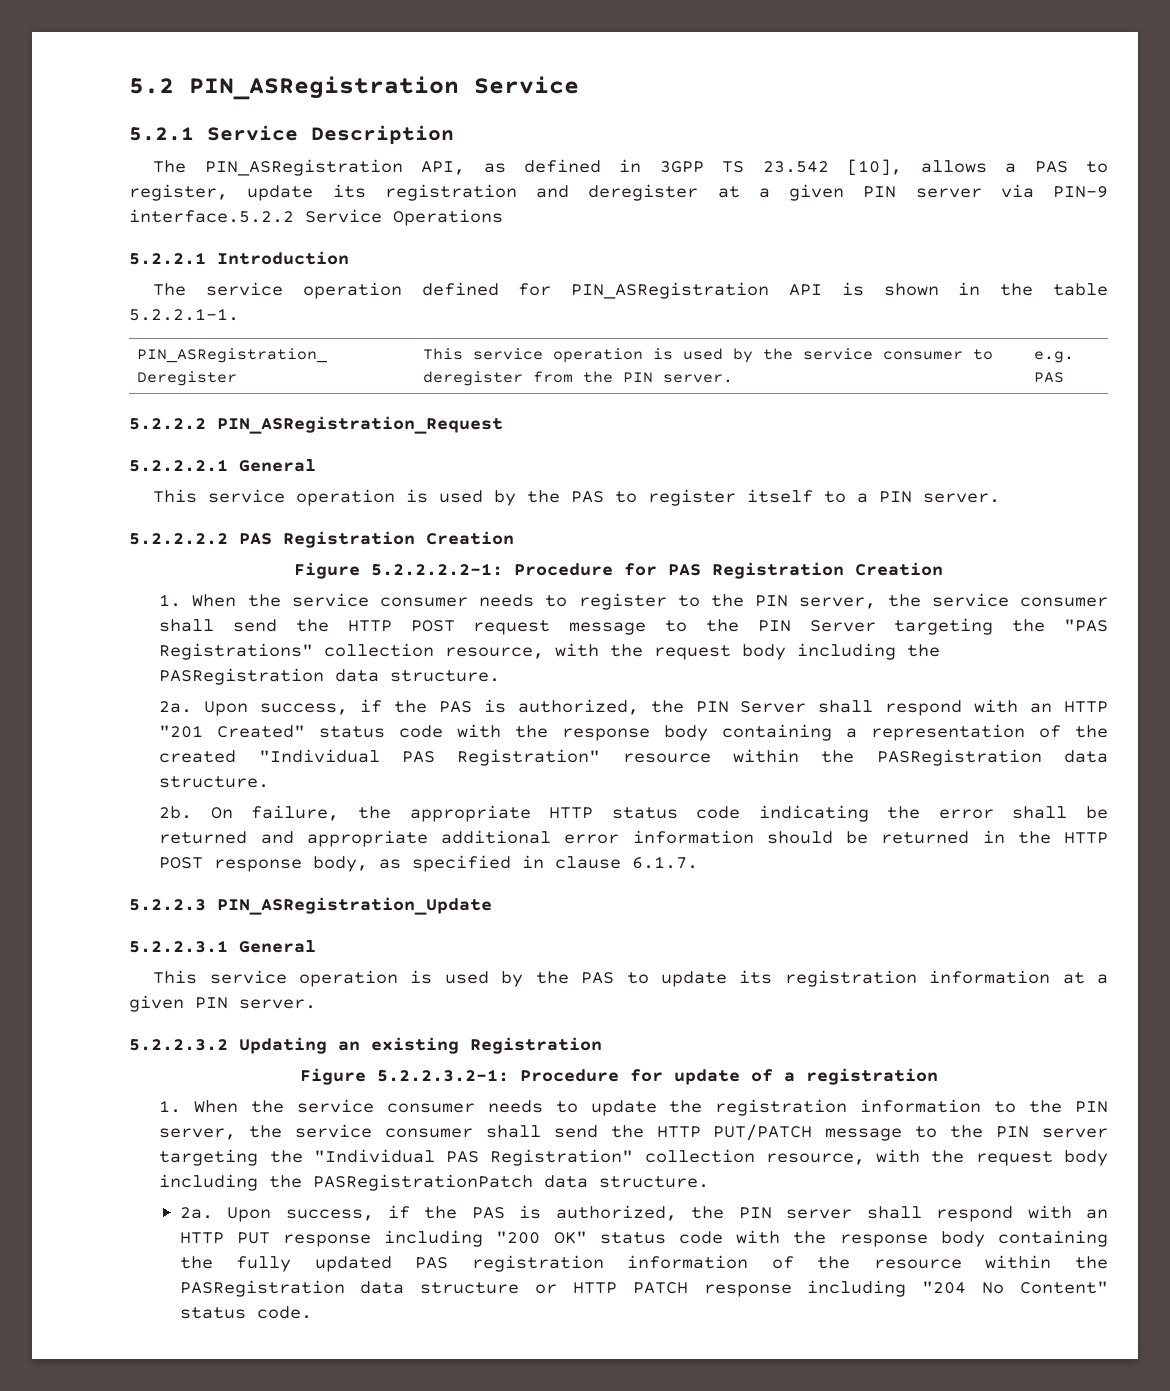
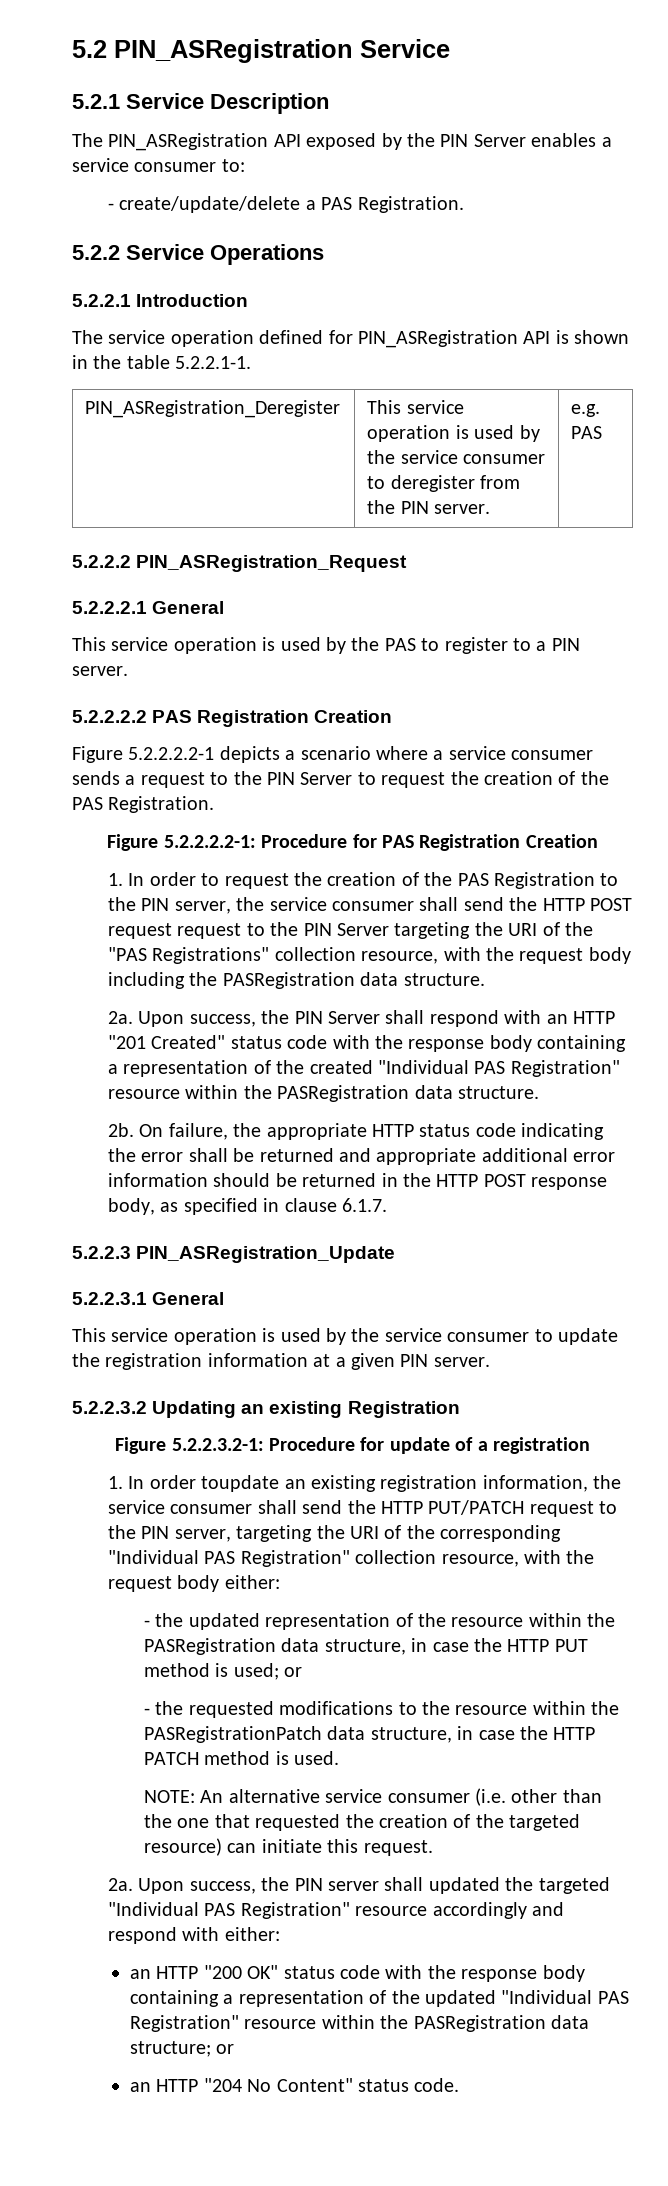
[421,159,1109,176] [129,184,1108,201] [129,209,294,223] API, as defined in 3GPP TS 23.542 [10], allows a PAS to register, update its registration and deregister at a given PIN server via PIN-9 interface.5.2.2 -> [273,133,612,150] [72,158,245,172] [107,196,464,213] [72,245,120,260] API exposed by the PIN Server enables a service consumer to: // - create/update/delete a PAS Registration. // 5.2.2
[747,489,814,503] itself -> (508, 645) none
(514, 538) none -> [72,746,594,763] [72,771,609,788] [72,796,215,813] // Figure 5.2.2.2.2-1 depicts a scenario where a service consumer sends a request to the PIN Server to request the creation of the PAS Registration.
[192,593,667,610] When the service consumer needs to register -> [128,872,595,889] In order to request the creation of the PAS Registration
[569,622,647,635] message -> [177,923,242,939] request
(1046, 625) none -> [508,922,593,936] URI of the
[360,699,639,715] if the PAS is authorized, -> (256, 1020) none
[581,970,773,987] PAS to update its -> [384,1328,618,1345] [72,1353,100,1367] service consumer to update the
[194,1099,1109,1116] [159,1128,237,1140] When the service consumer needs to update the registration information to the PIN server, -> [128,1475,588,1492] In order toupdate an existing registration information,
[825,1125,1109,1141] [159,1149,303,1166] message to the PIN server targeting the -> [529,1501,618,1517] [107,1525,562,1542] request to the PIN server, targeting the URI of the corresponding
[159,1174,710,1191] [179,1205,1108,1222] [179,1230,484,1247] including the PASRegistrationPatch data structure. // 2a. Upon success, if the PAS is authorized, the PIN server shall respond with an HTTP PUT response including -> [224,1575,280,1589] [143,1613,616,1630] [143,1638,588,1655] [143,1663,303,1680] [143,1701,620,1718] [143,1726,596,1743] [143,1751,340,1765] [143,1788,602,1806] [143,1814,581,1831] [143,1838,433,1856] [107,1877,610,1894] [107,1902,564,1919] [107,1927,280,1944] [129,1966,199,1979] either: // - the updated representation of the resource within the PASRegistration data structure, in case the HTTP PUT method is used; or // - the requested modifications to the resource within the PASRegistrationPatch data structure, in case the HTTP PATCH method is used. // NOTE: An alternative service consumer (i.e. other than the one that requested the creation of the targeted resource) can initiate this request. // 2a. Upon success, the PIN server shall updated the targeted "Individual PAS Registration" resource accordingly and respond with either: // an HTTP
[179,1255,1108,1272] [179,1280,907,1297] the fully updated PAS registration information of the resource within the PASRegistration data structure or HTTP PATCH response including -> [223,1990,629,2007] [129,2015,589,2032] [129,2041,235,2057] [129,2079,199,2092] a representation of the updated "Individual PAS Registration" resource within the PASRegistration data structure; or // an HTTP

